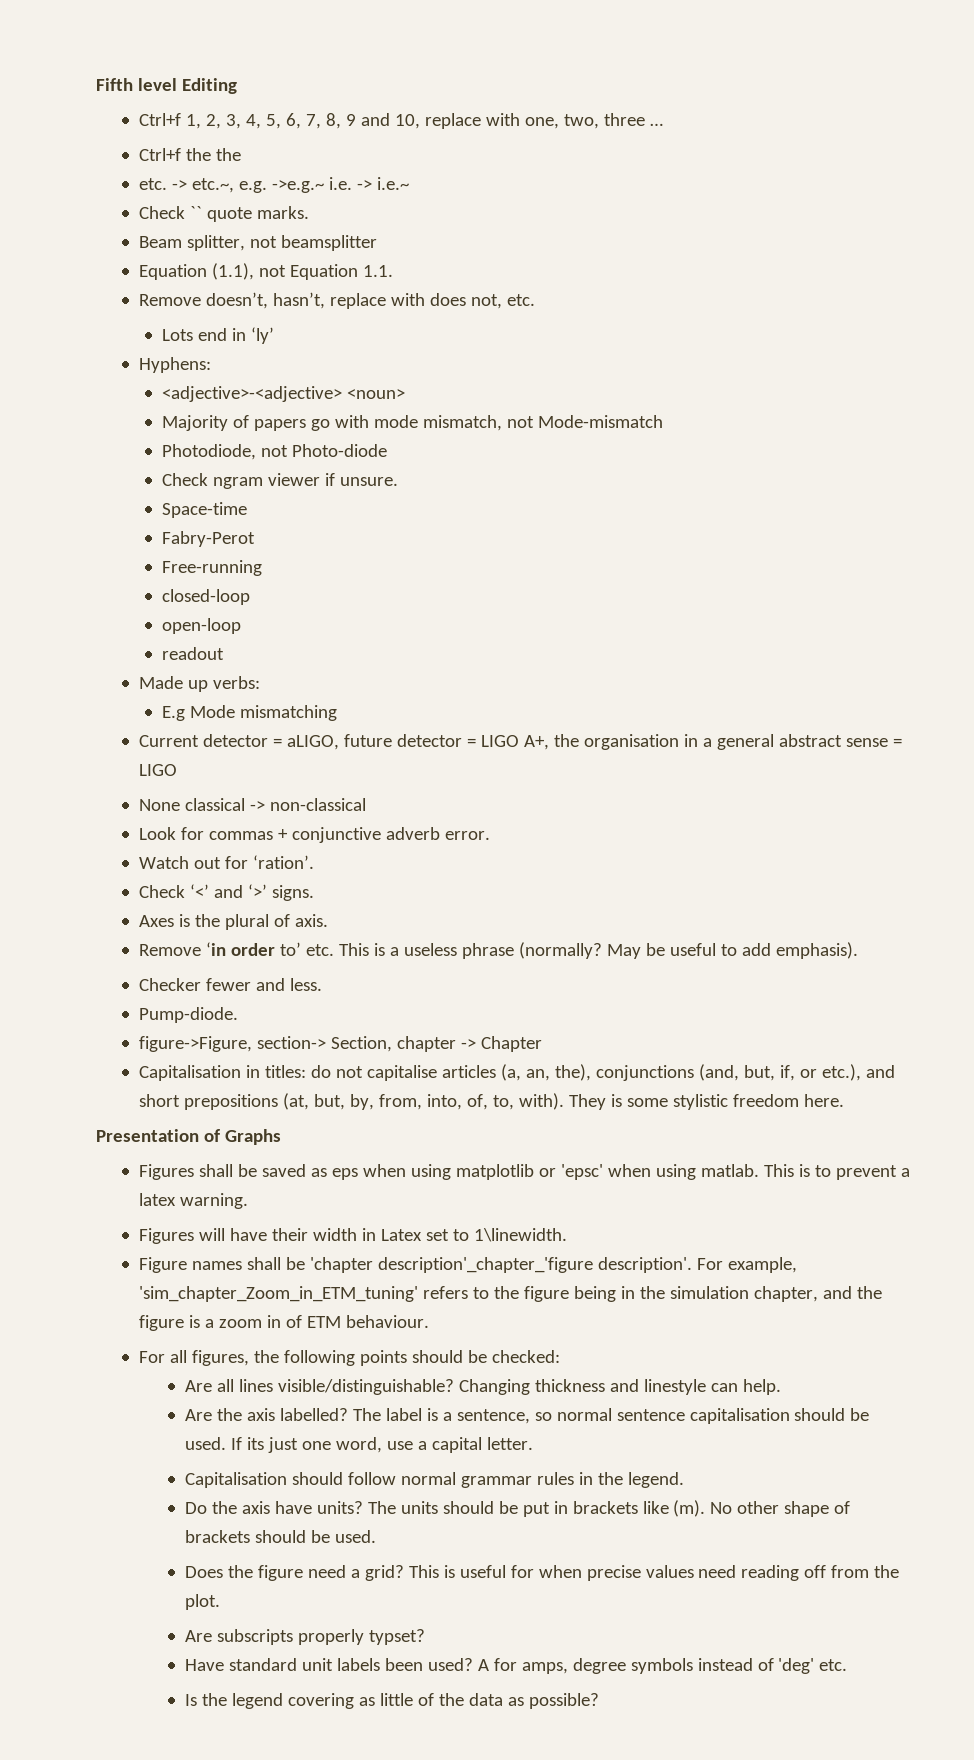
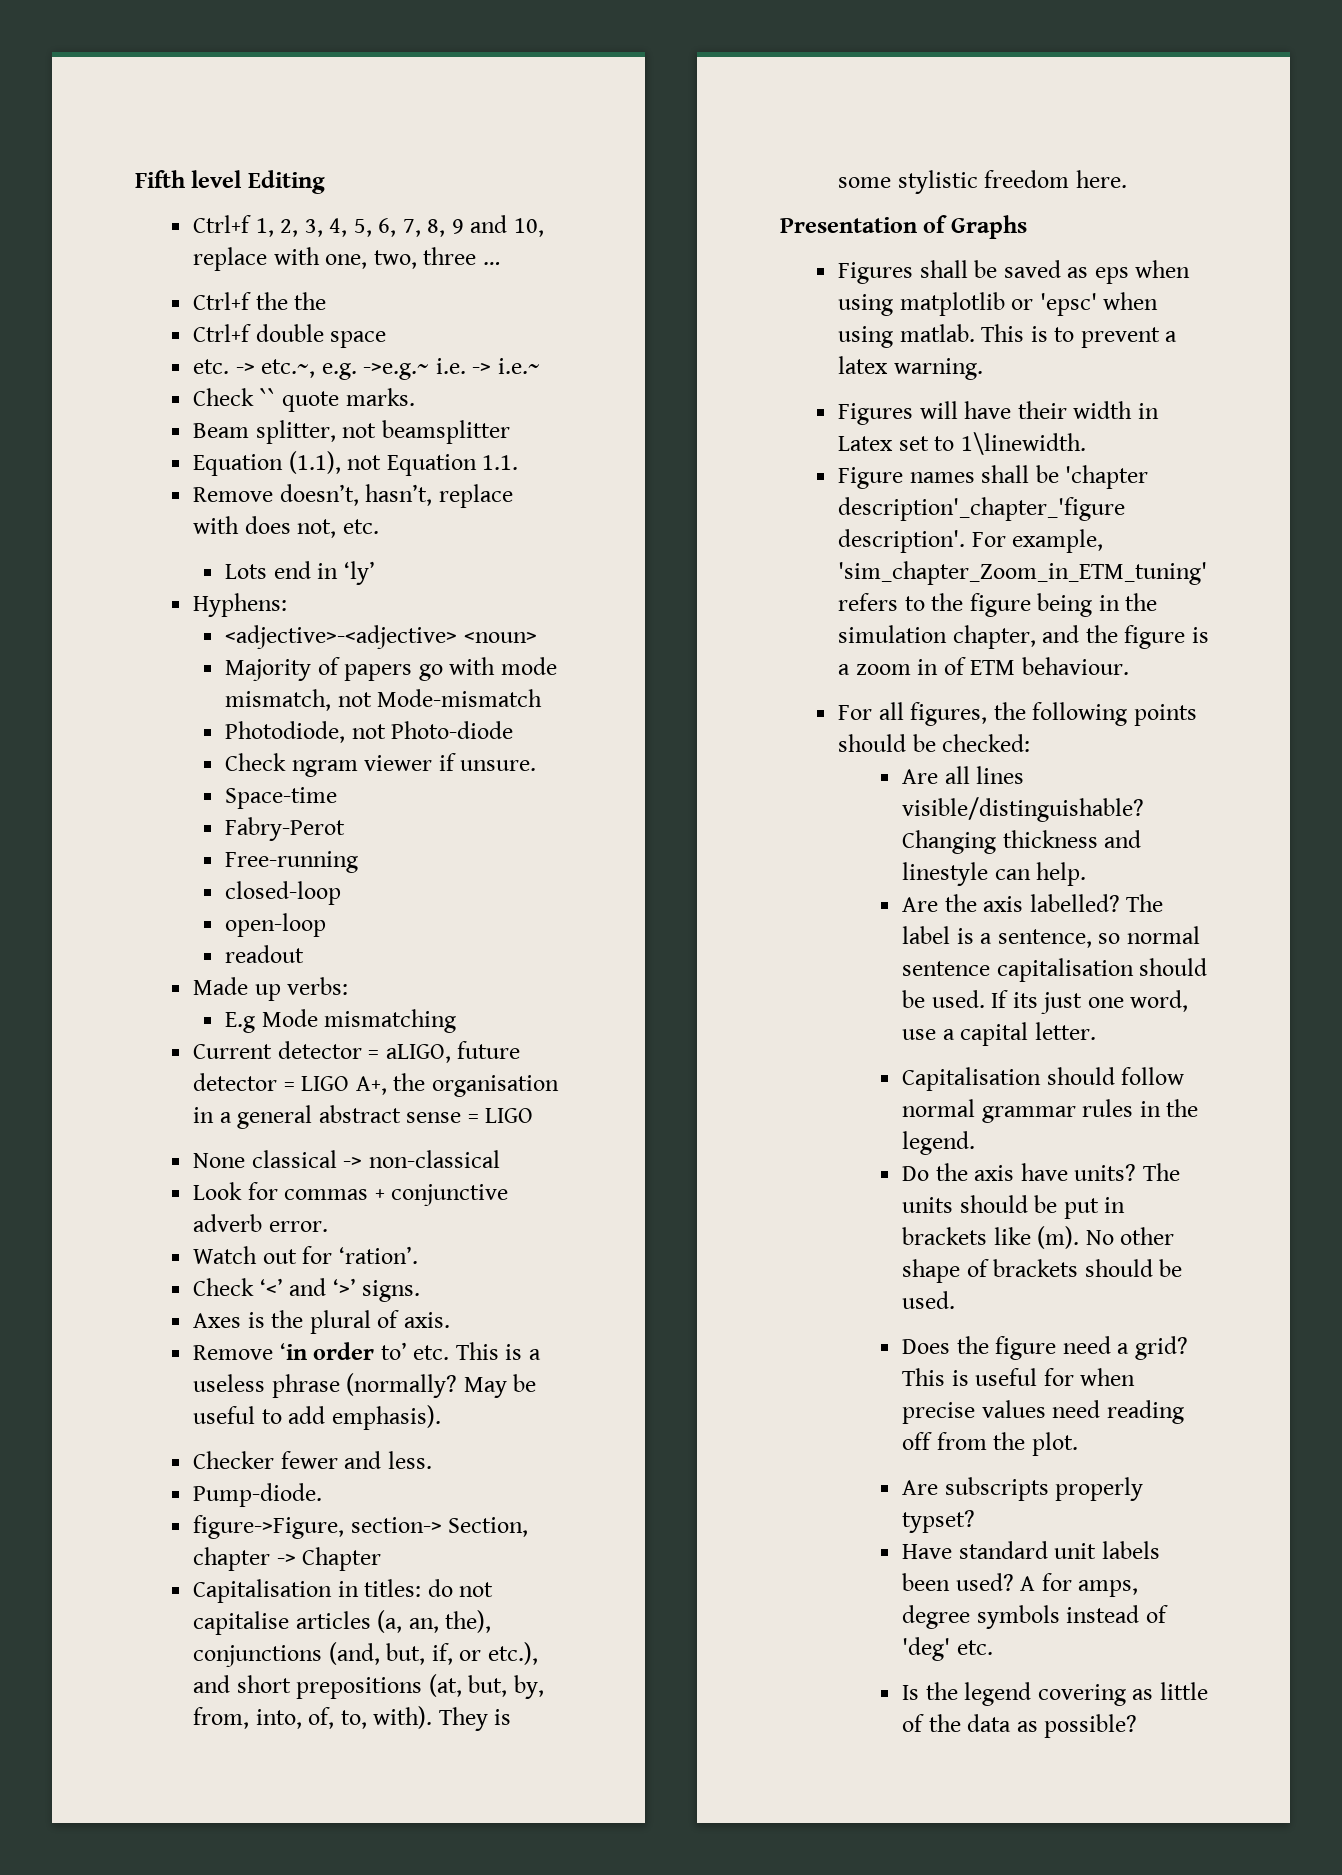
(242, 154) none -> [193,324,387,348] // Ctrl+f double space

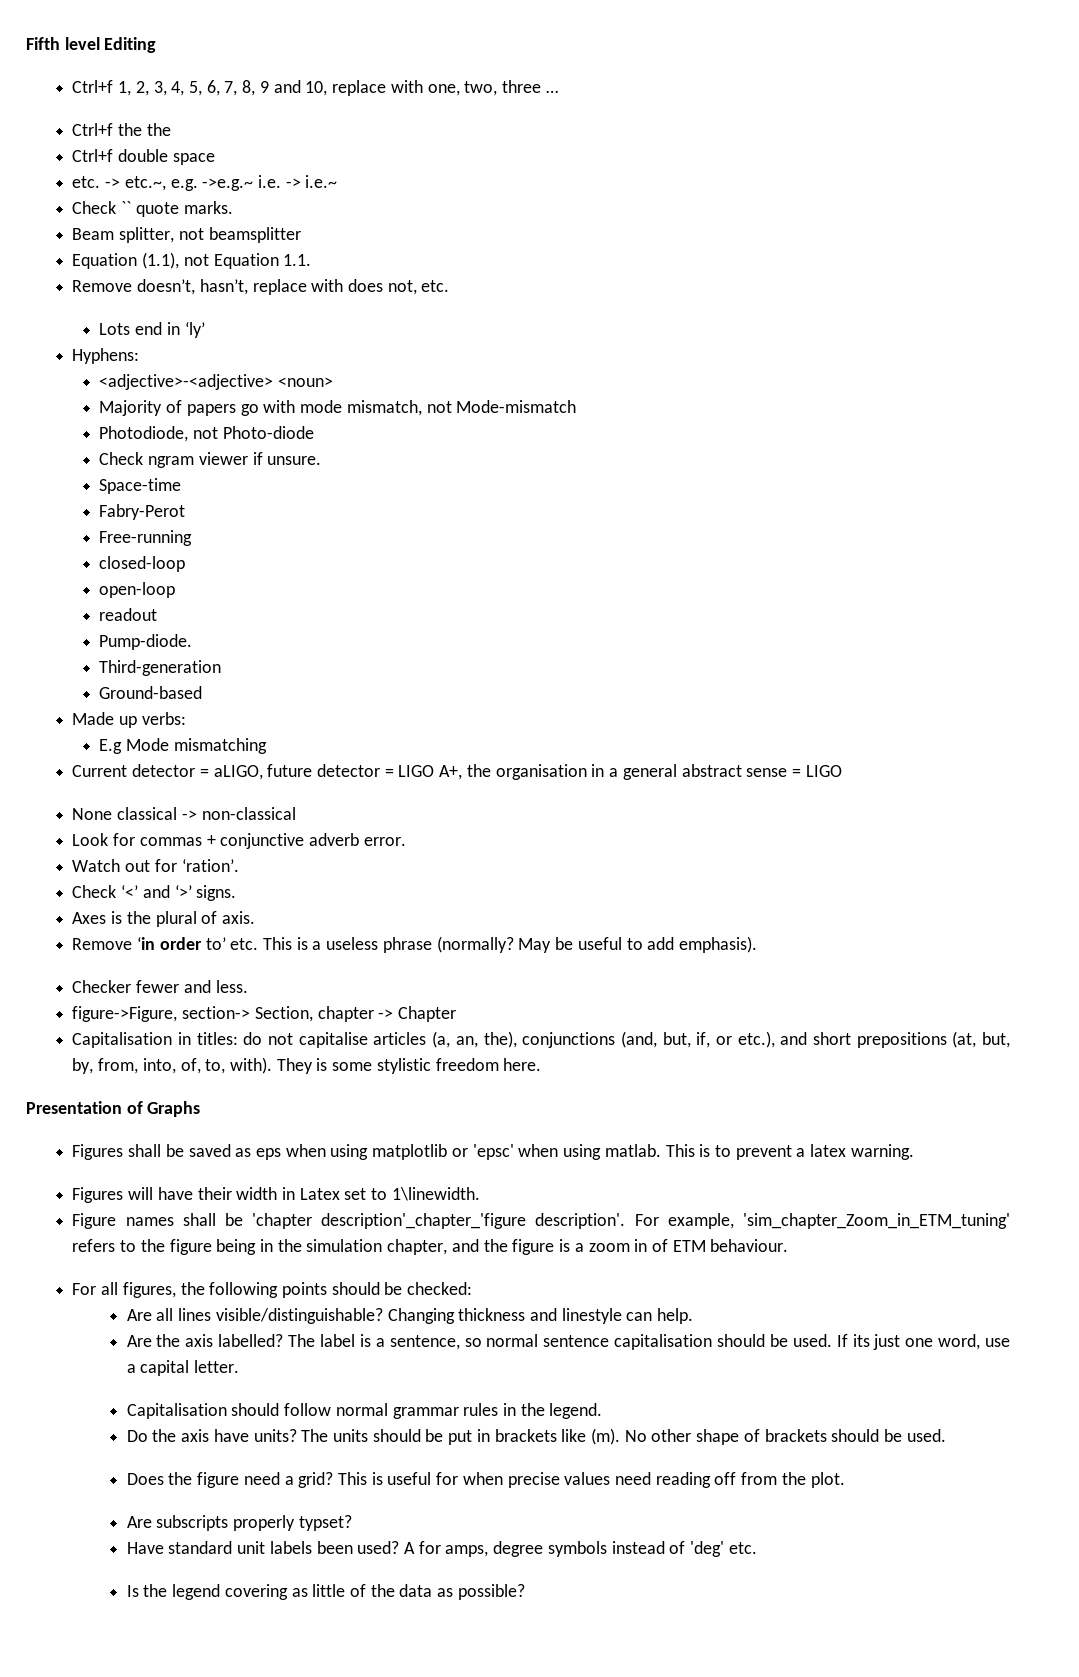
(305, 954) none -> [99,634,193,650] [99,660,222,676] [99,686,203,699] // Pump-diode. // Third-generation // Ground-based
[193,1483,323,1507] // Pump-diode. -> (248, 986) none

